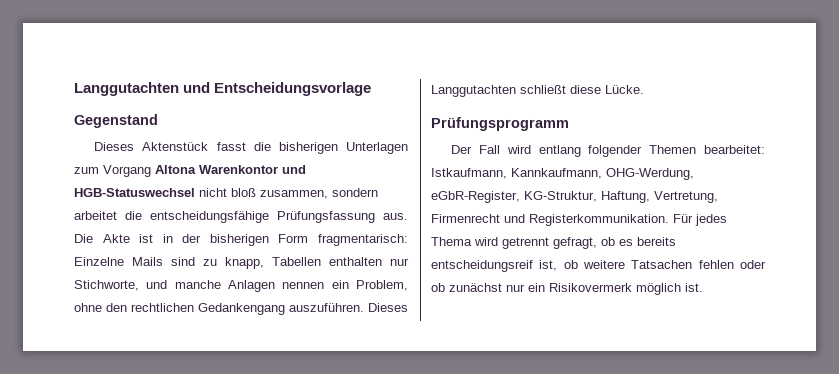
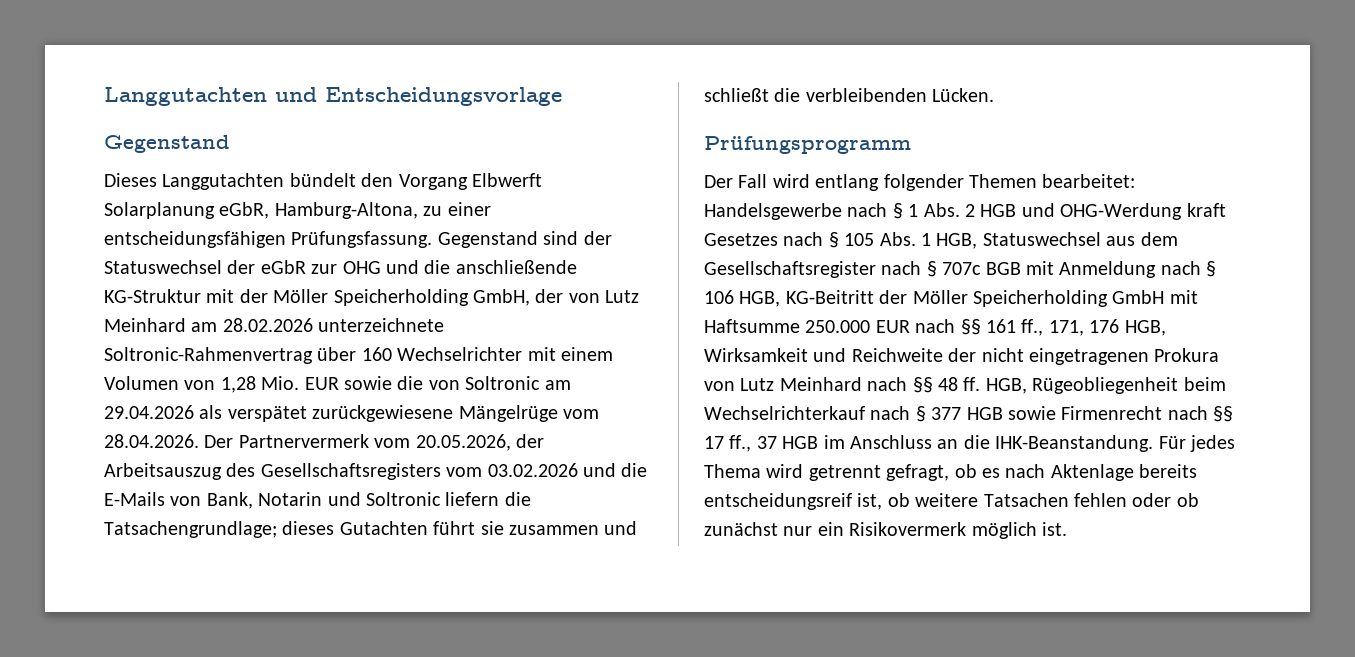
[142,142,409,154] [74,165,306,177] [74,188,378,199] [74,211,408,223] [74,234,408,246] [74,257,409,269] [74,280,408,292] [74,303,408,315] [431,85,644,97] Aktenstück fasst die bisherigen Unterlagen zum Vorgang Altona Warenkontor und HGB-Statuswechsel nicht bloß zusammen, sondern arbeitet die entscheidungsfähige Prüfungsfassung aus. Die Akte ist in der bisherigen Form fragmentarisch: Einzelne Mails sind zu knapp, Tabellen enthalten nur Stichworte, und manche Anlagen nennen ein Problem, ohne den rechtlichen Gedankengang auszuführen. Dieses Langgutachten schließt diese Lücke. -> [162,173,542,190] [104,202,491,219] [104,231,612,248] [104,260,577,274] [104,289,640,306] [104,318,445,332] [104,347,613,364] [104,376,571,393] [104,405,599,422] [104,434,544,451] [104,463,648,480] [104,492,531,509] [104,521,638,538] [704,88,995,102] Langgutachten bündelt den Vorgang Elbwerft Solarplanung eGbR, Hamburg-Altona, zu einer entscheidungsfähigen Prüfungsfassung. Gegenstand sind der Statuswechsel der eGbR zur OHG und die anschließende KG-Struktur mit der Möller Speicherholding GmbH, der von Lutz Meinhard am 28.02.2026 unterzeichnete Soltronic-Rahmenvertrag über 160 Wechselrichter mit einem Volumen von 1,28 Mio. EUR sowie die von Soltronic am 29.04.2026 als verspätet zurückgewiesene Mängelrüge vom 28.04.2026. Der Partnervermerk vom 20.05.2026, der Arbeitsauszug des Gesellschaftsregisters vom 03.02.2026 und die E-Mails von Bank, Notarin und Soltronic liefern die Tatsachengrundlage; dieses Gutachten führt sie zusammen und schließt die verbleibenden Lücken.
[431,168,694,180] [431,191,718,203] [431,214,669,226] Istkaufmann, Kannkaufmann, OHG-Werdung, eGbR-Register, KG-Struktur, Haftung, Vertretung, Firmenrecht und Registerkommunikation. -> [704,203,1226,220] [704,232,1178,249] [704,261,1217,278] [704,290,1198,307] [704,319,1166,336] [704,348,1220,365] [704,377,1226,394] [704,406,1234,422] [704,435,1154,452] Handelsgewerbe nach § 1 Abs. 2 HGB und OHG-Werdung kraft Gesetzes nach § 105 Abs. 1 HGB, Statuswechsel aus dem Gesellschaftsregister nach § 707c BGB mit Anmeldung nach § 106 HGB, KG-Beitritt der Möller Speicherholding GmbH mit Haftsumme 250.000 EUR nach §§ 161 ff., 171, 176 HGB, Wirksamkeit und Reichweite der nicht eingetragenen Prokura von Lutz Meinhard nach §§ 48 ff. HGB, Rügeobliegenheit beim Wechselrichterkauf nach § 377 HGB sowie Firmenrecht nach §§ 17 ff., 37 HGB im Anschluss an die IHK-Beanstandung.
(633, 242) none -> [1005,464,1134,481] nach Aktenlage

